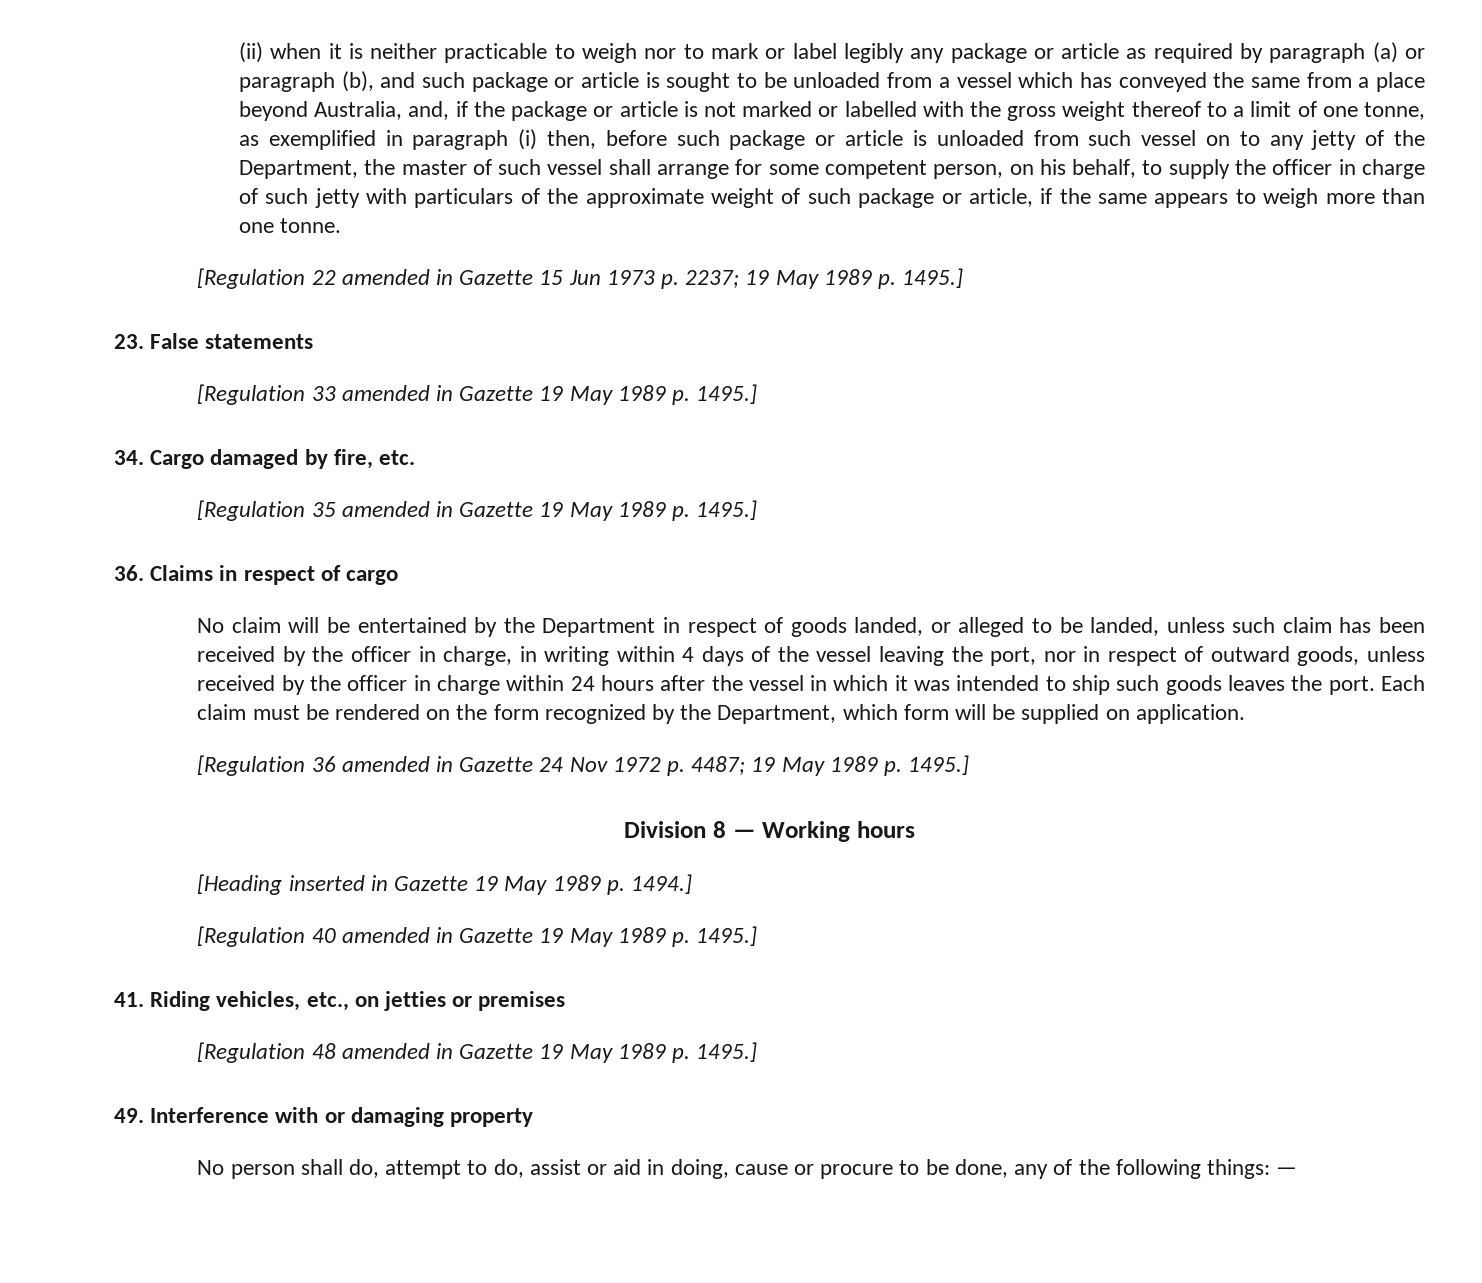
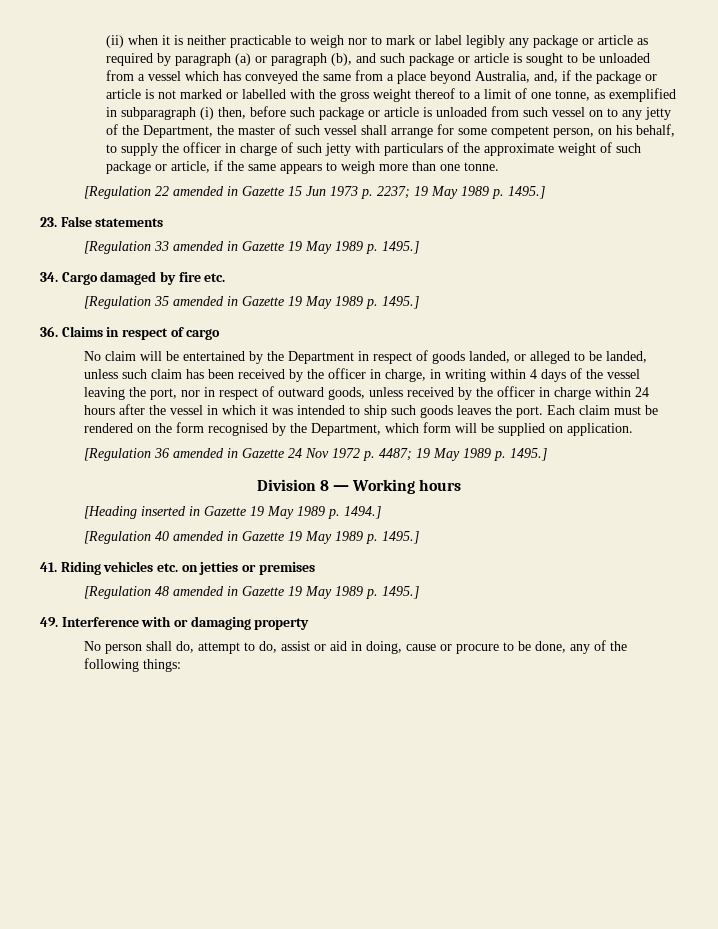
[412,130,509,150] paragraph -> [120,107,196,120] subparagraph
[333,449,373,469] fire, -> [178,272,201,282] fire
[544,704,646,724] recognized -> [207,423,268,436] recognised
[216,991,349,1011] vehicles, etc., -> [103,561,178,572] vehicles etc.
[1276,1167,1298,1175] — -> (181, 665) none

